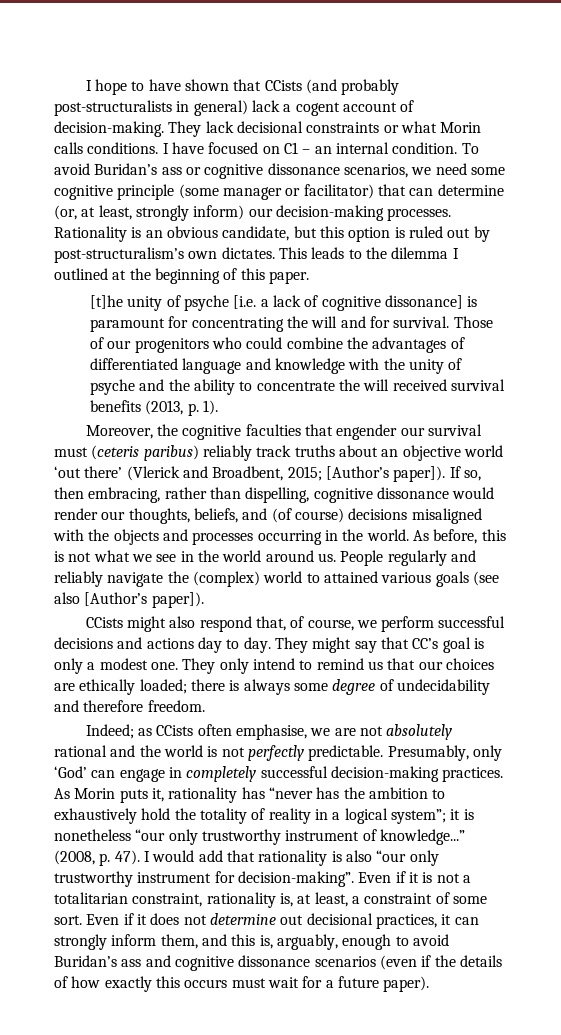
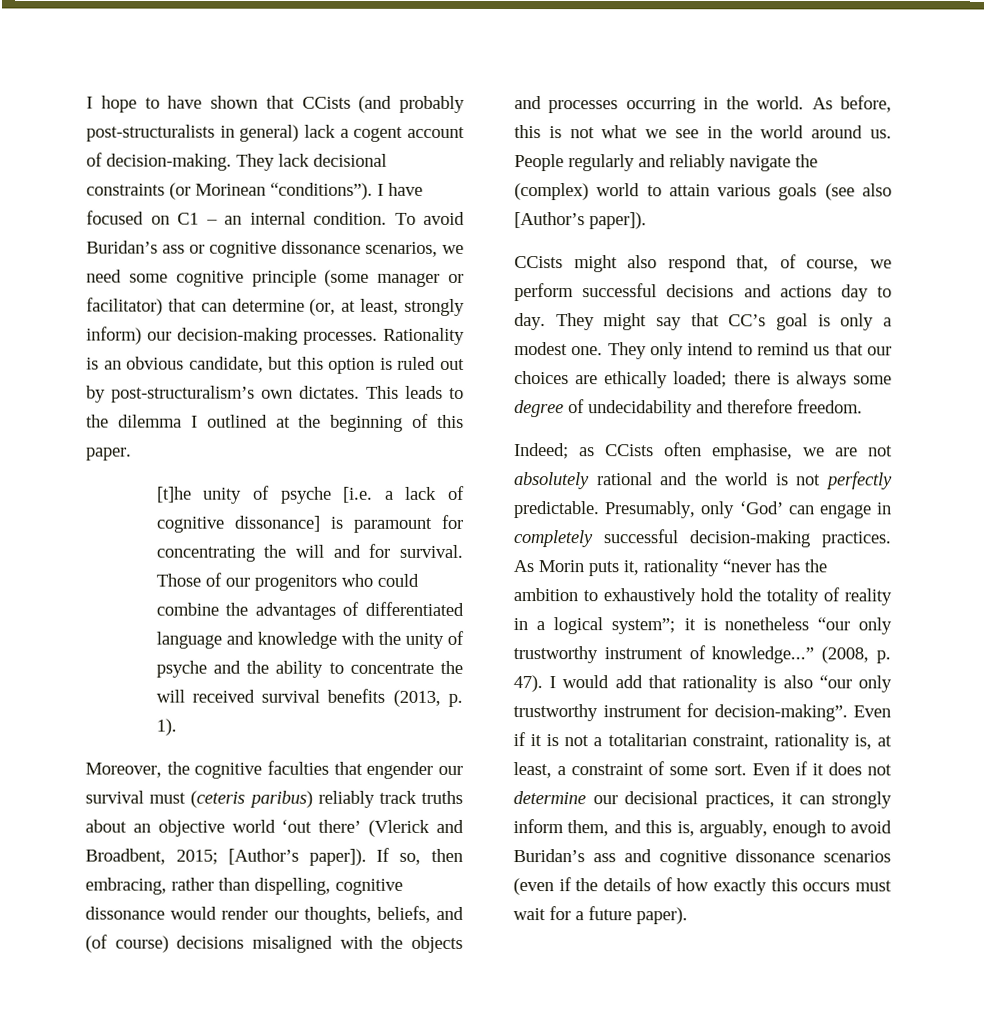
[383,121,482,133] [54,142,159,154] or what Morin calls conditions. -> [169,182,373,200] (or Morinean “conditions”).
[323,571,378,583] attained -> [668,184,710,197] attain
[241,787,265,799] has -> (719, 568) none
[280,915,304,925] out -> [592,795,618,805] our

